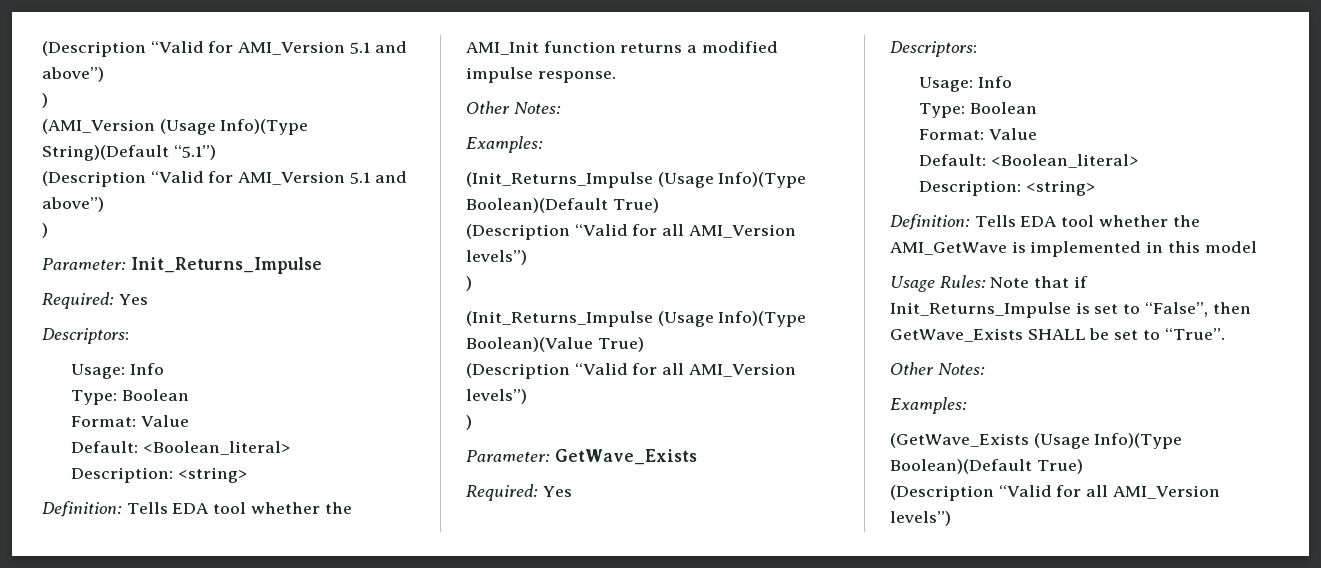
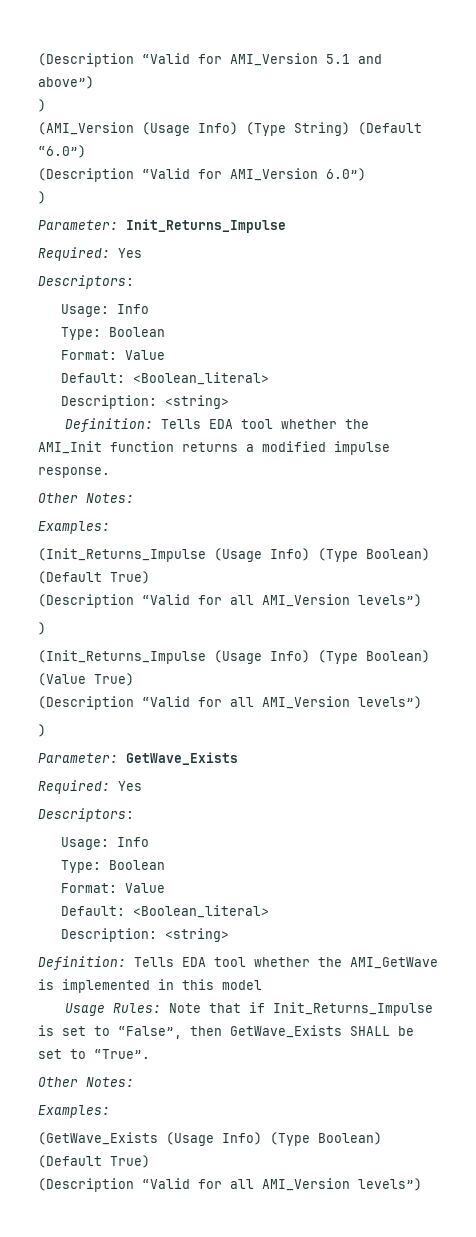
[220,119,309,135] [42,145,216,161] [42,171,407,187] [42,197,104,212] Info)(Type String)(Default “5.1”) // (Description “Valid for AMI_Version 5.1 and above”) -> [198,122,422,136] [38,145,86,158] [38,168,366,182] Info) (Type String) (Default “6.0”) // (Description “Valid for AMI_Version 6.0”)
[718,172,807,188] [466,198,608,213] Info)(Type Boolean)(Default -> [270,548,430,562] [38,571,102,584] Info) (Type Boolean) (Default
[718,311,807,327] [466,337,593,352] Info)(Type Boolean)(Value -> [270,650,430,664] [38,673,86,686] Info) (Type Boolean) (Value
[1094,433,1183,449] [890,459,1032,474] Info)(Type Boolean)(Default -> [222,1132,382,1146] [38,1155,102,1168] Info) (Type Boolean) (Default

